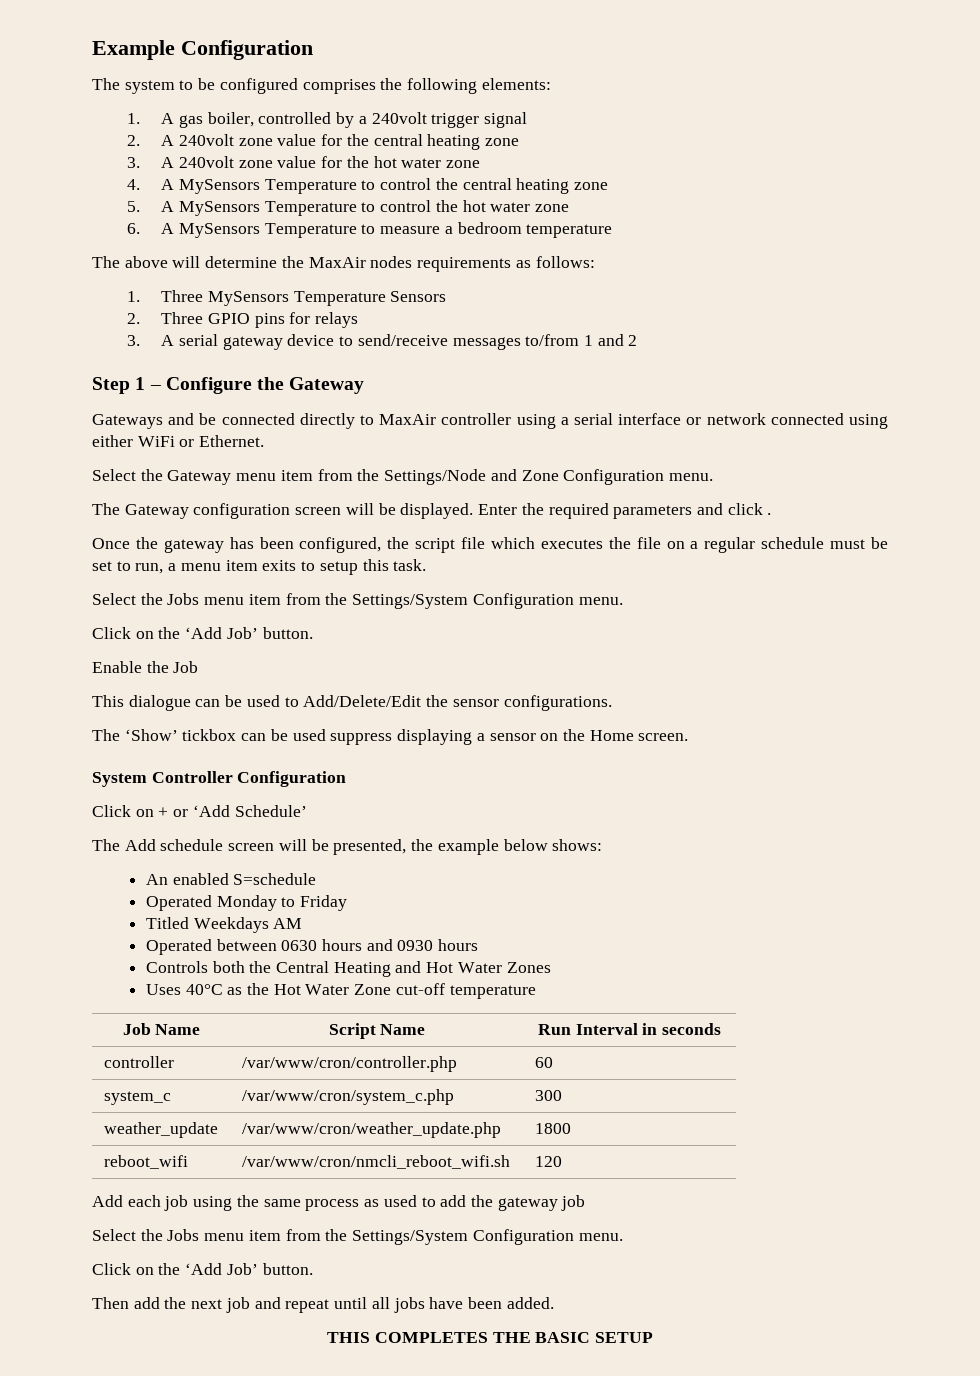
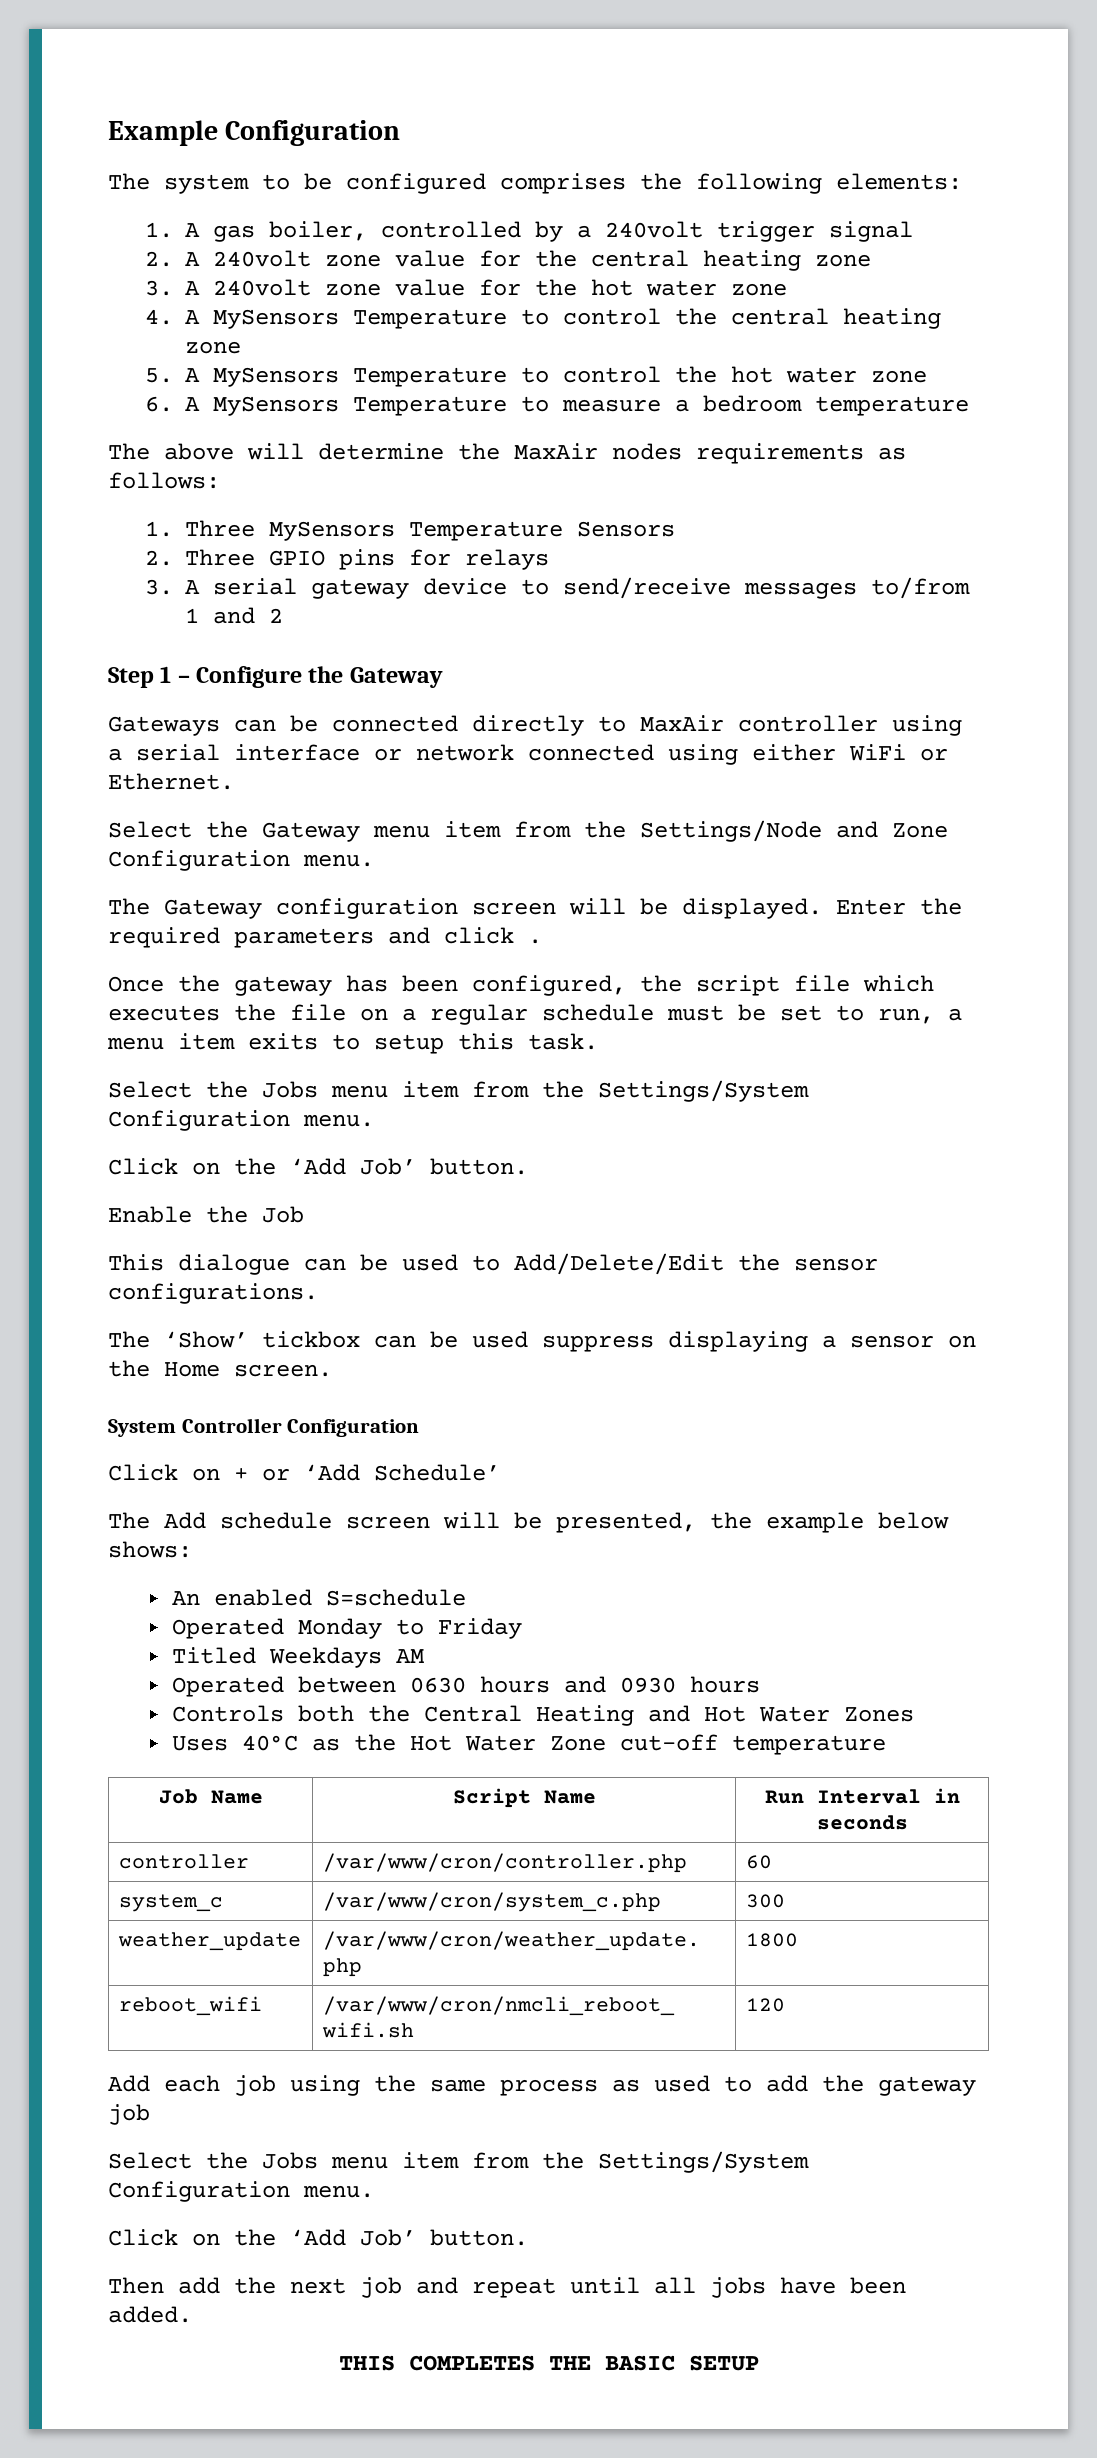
[168,413,195,425] and -> [234,719,276,732] can

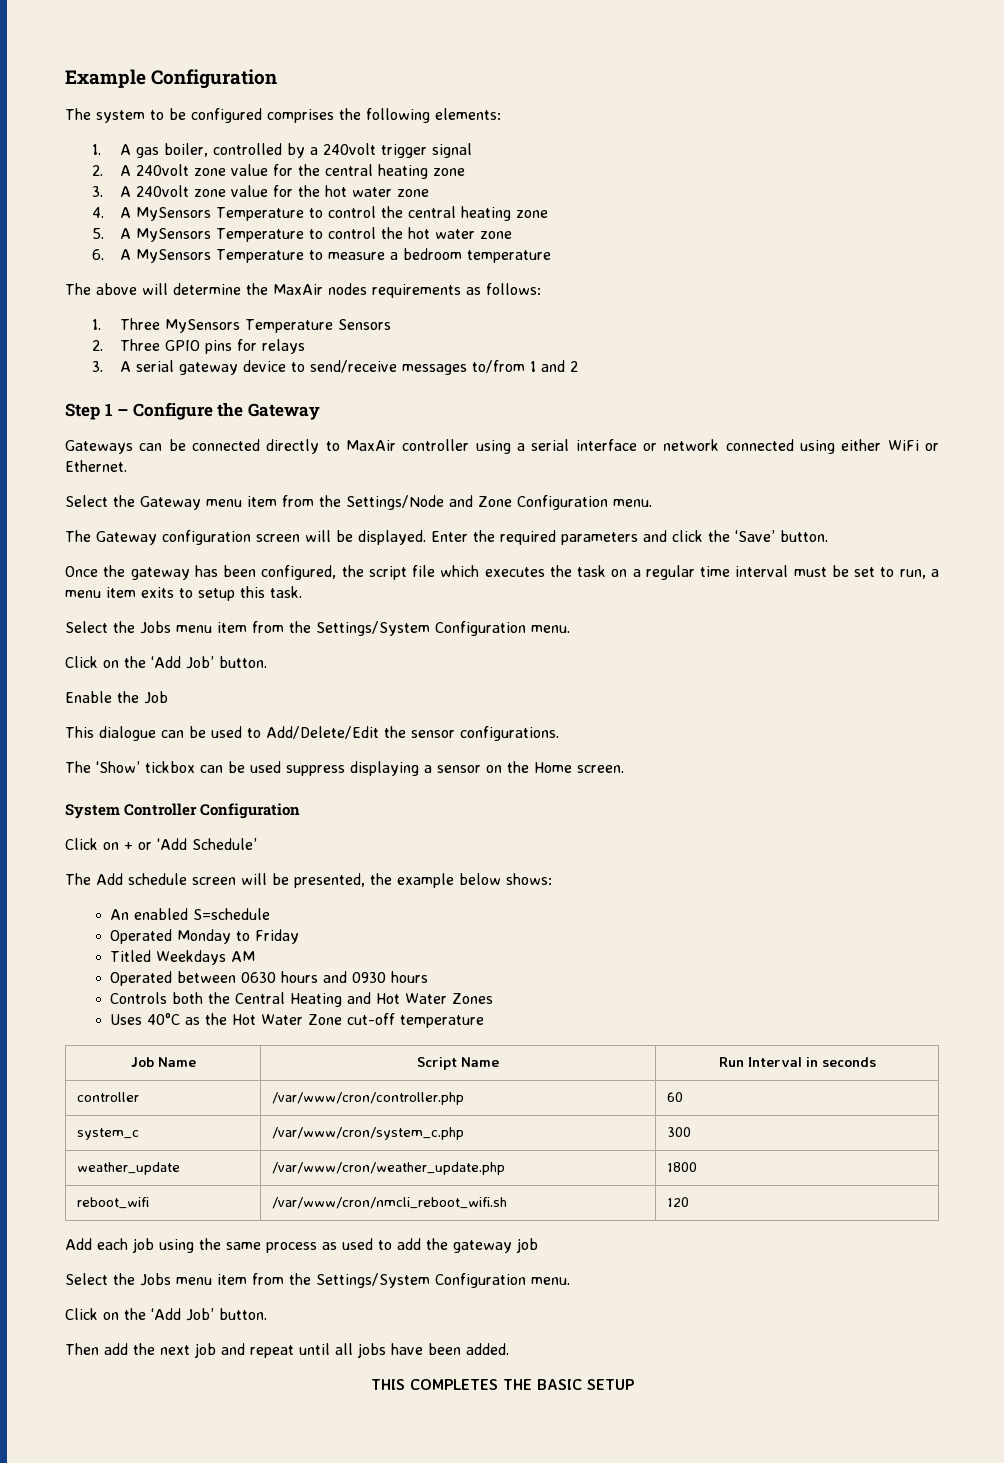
[528,939,542,944] . -> [708,530,828,542] the ‘Save’ button.
[290,1004,346,1021] file -> [577,565,607,577] task
[542,1004,654,1021] schedule -> [700,565,789,577] time interval

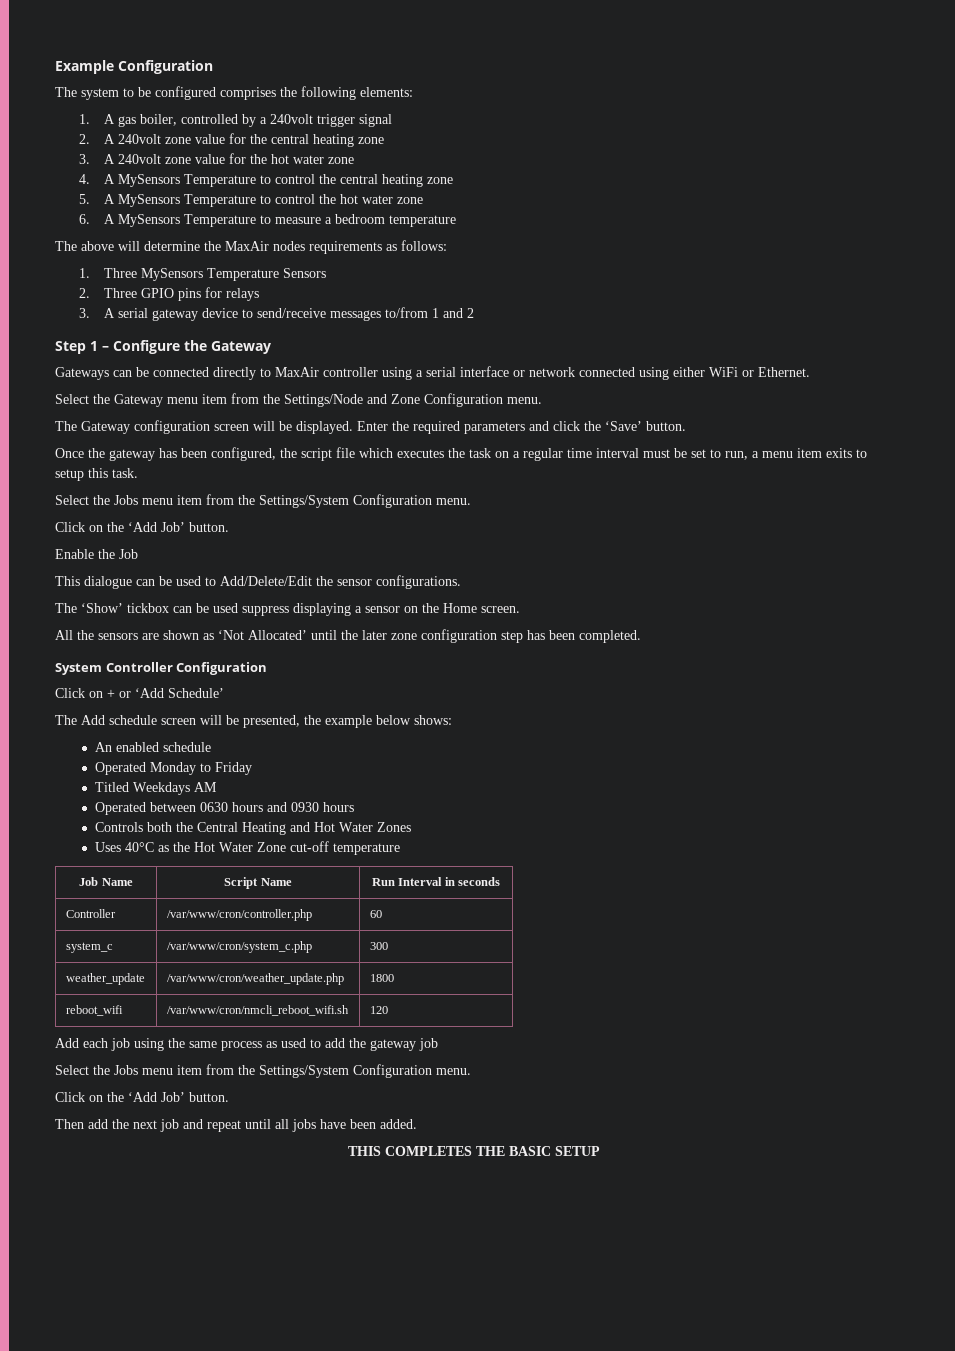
(624, 769) none -> [55,629,641,643] // All the sensors are shown as ‘Not Allocated’ until the later zone configuration step has been completed.
[192,908,270,920] S=schedule -> [162,742,211,752] schedule
[77,1092,140,1102] controller -> [65,909,116,918] Controller

